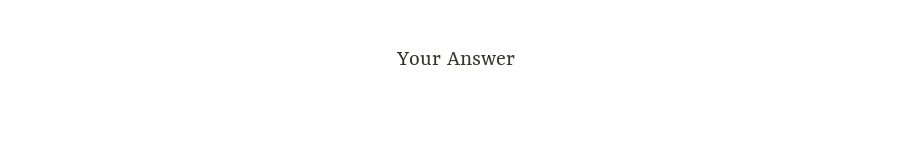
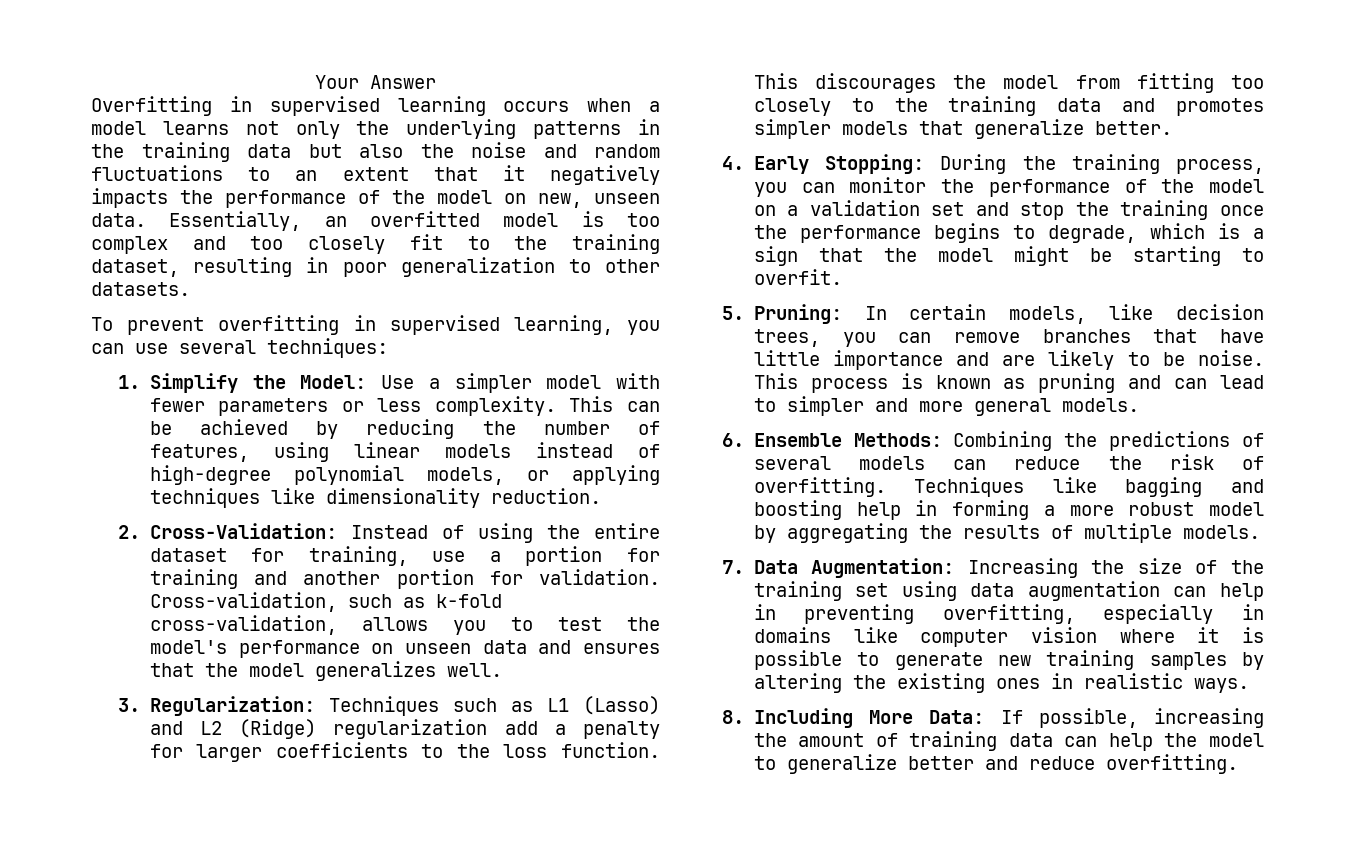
(516, 58) none -> [91,96,660,116] [91,119,660,139] [91,142,660,162] [91,165,660,185] [91,188,660,208] [91,211,660,231] [91,234,660,254] [91,257,660,277] [91,282,190,296] [91,315,660,335] [91,338,388,358] [118,373,660,393] [149,396,661,416] [149,419,660,439] [149,442,661,462] [149,465,660,485] [149,488,601,508] [118,523,660,543] [149,546,661,566] [149,569,660,589] [149,592,502,612] [149,615,660,635] [149,640,660,658] [149,661,502,681] [118,696,660,716] [149,719,660,739] [149,742,661,762] [753,73,1264,93] [753,96,1264,116] [753,119,1172,139] [722,154,1264,174] [753,177,1264,197] [753,200,1264,220] [753,223,1264,243] [753,246,1264,266] [753,269,842,285] [722,304,1264,324] [753,329,1264,347] [753,350,1264,370] [753,373,1264,393] [753,396,1139,416] [722,431,1264,451] [753,454,1264,470] [753,477,1264,497] [753,500,1264,520] [753,523,1260,543] [722,558,1264,578] [753,581,1264,601] [753,604,1264,624] [753,627,1264,647] [753,650,1264,670] [753,673,1249,693] [722,708,1264,728] [753,731,1264,751] [753,754,1238,774] // Overfitting in supervised learning occurs when a model learns not only the underlying patterns in the training data but also the noise and random fluctuations to an extent that it negatively impacts the performance of the model on new, unseen data. Essentially, an overfitted model is too complex and too closely fit to the training dataset, resulting in poor generalization to other datasets. // To prevent overfitting in supervised learning, you can use several techniques: // 1. Simplify the Model: Use a simpler model with fewer parameters or less complexity. This can be achieved by reducing the number of features, using linear models instead of high-degree polynomial models, or applying techniques like dimensionality reduction. // 2. Cross-Validation: Instead of using the entire dataset for training, use a portion for training and another portion for validation. Cross-validation, such as k-fold cross-validation, allows you to test the model's performance on unseen data and ensures that the model generalizes well. // 3. Regularization: Techniques such as L1 (Lasso) and L2 (Ridge) regularization add a penalty for larger coefficients to the loss function. This discourages the model from fitting too closely to the training data and promotes simpler models that generalize better. // 4. Early Stopping: During the training process, you can monitor the performance of the model on a validation set and stop the training once the performance begins to degrade, which is a sign that the model might be starting to overfit. // 5. Pruning: In certain models, like decision trees, you can remove branches that have little importance and are likely to be noise. This process is known as pruning and can lead to simpler and more general models. // 6. Ensemble Methods: Combining the predictions of several models can reduce the risk of overfitting. Techniques like bagging and boosting help in forming a more robust model by aggregating the results of multiple models. // 7. Data Augmentation: Increasing the size of the training set using data augmentation can help in preventing overfitting, especially in domains like computer vision where it is possible to generate new training samples by altering the existing ones in realistic ways. // 8. Including More Data: If possible, increasing the amount of training data can help the model to generalize better and reduce overfitting.

